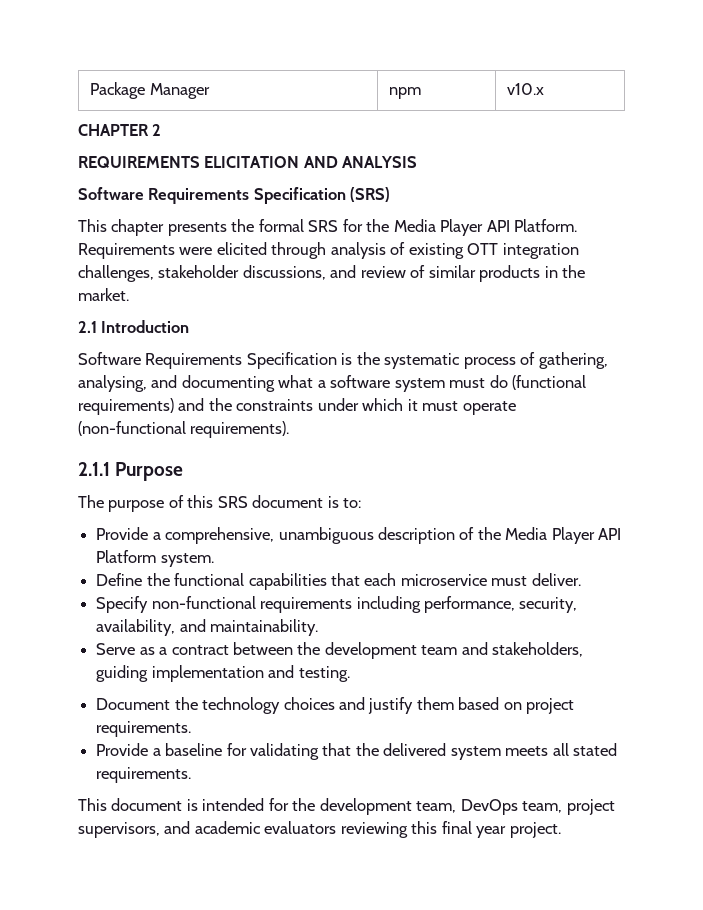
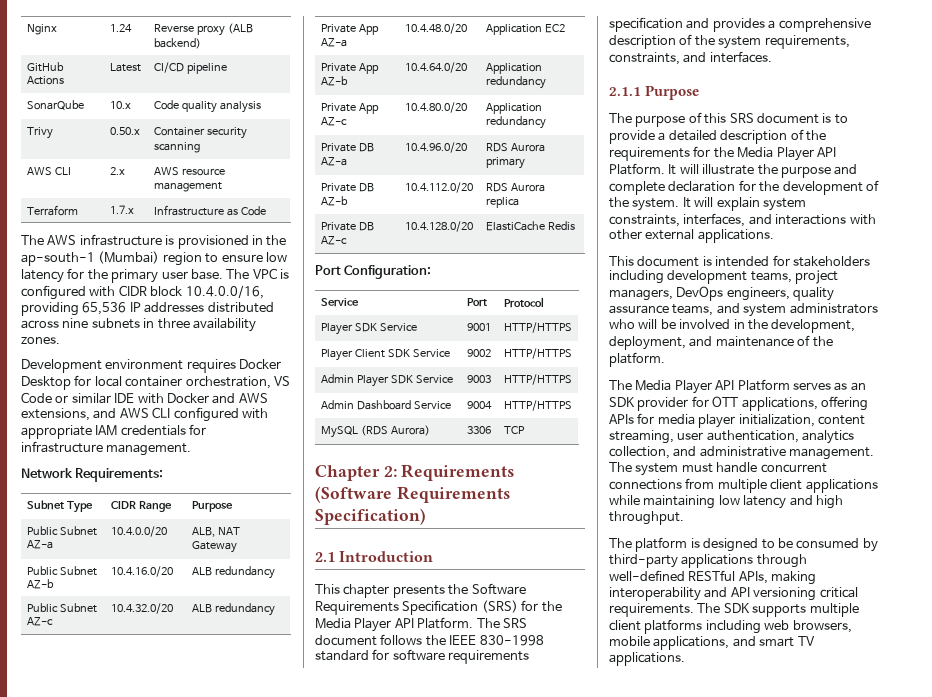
[90,82,210,99] [389,87,422,99] [507,83,545,95] [78,124,162,136] [78,156,418,168] [78,187,391,204] Package Manager | npm | v10.x // CHAPTER 2 // REQUIREMENTS ELICITATION AND ANALYSIS // Software Requirements Specification (SRS) -> [26,24,57,35] [109,24,132,32] [153,23,253,36] [153,38,201,49] [26,62,64,72] [26,76,64,85] [109,63,141,72] [153,62,227,74] [26,100,84,110] [109,101,131,109] [153,100,261,113] [26,127,53,139] [109,127,140,135] [153,127,247,139] [153,142,200,153] [26,167,71,176] [109,167,125,175] [153,167,225,176] [153,182,222,192] [26,205,78,216] [109,205,134,214] [153,205,266,216] [21,234,287,249] [21,251,287,266] [21,268,289,283] [21,285,264,300] [21,302,274,316] [21,318,256,332] [21,337,60,344] [21,359,282,373] [21,375,290,390] [21,392,268,404] [21,407,268,422] [21,424,207,439] [21,441,192,456] [21,468,164,482] [26,500,93,513] [110,501,172,512] [191,501,233,512] [26,526,97,536] [26,540,53,549] [110,526,167,537] [191,527,240,537] [191,541,237,553] [26,566,97,576] [26,579,54,589] [110,566,173,577] [191,566,275,579] [26,603,97,613] [26,617,53,626] [110,603,173,614] [191,603,275,616] [320,24,379,35] [320,38,347,47] [404,23,467,34] [485,24,565,35] [320,63,379,74] [320,76,348,86] [404,62,467,73] [485,63,542,74] [485,76,546,89] [320,103,379,114] [320,117,347,126] [404,102,467,113] [485,103,542,114] [485,116,546,129] [320,143,374,152] [320,157,347,166] [404,142,467,153] [485,143,545,152] [485,157,525,169] [320,183,374,192] [320,196,348,206] [404,182,473,193] [485,183,545,192] [485,197,519,208] [320,222,374,231] [320,236,347,245] [404,221,473,232] [485,221,575,231] [315,265,432,279] [320,298,359,307] [466,298,487,307] [503,297,544,308] [320,323,417,335] [466,323,491,331] [503,322,572,333] [320,349,450,361] [466,349,491,357] [503,348,572,359] [320,374,453,387] [466,375,491,383] [503,374,572,385] [320,400,451,410] [466,401,492,409] [503,400,572,411] [320,425,430,438] [466,426,491,434] [503,426,525,434] [315,464,515,481] [315,486,510,503] [315,508,426,525] [315,551,434,562] Nginx | 1.24 | Reverse proxy (ALB backend) // GitHub Actions | Latest | CI/CD pipeline // SonarQube | 10.x | Code quality analysis // Trivy | 0.50.x | Container security scanning // AWS CLI | 2.x | AWS resource management // Terraform | 1.7.x | Infrastructure as Code // The AWS infrastructure is provisioned in the ap-south-1 (Mumbai) region to ensure low latency for the primary user base. The VPC is configured with CIDR block 10.4.0.0/16, providing 65,536 IP addresses distributed across nine subnets in three availability zones. // Development environment requires Docker Desktop for local container orchestration, VS Code or similar IDE with Docker and AWS extensions, and AWS CLI configured with appropriate IAM credentials for infrastructure management. // Network Requirements: // Subnet Type | CIDR Range | Purpose // Public Subnet AZ-a | 10.4.0.0/20 | ALB, NAT Gateway // Public Subnet AZ-b | 10.4.16.0/20 | ALB redundancy // Public Subnet AZ-c | 10.4.32.0/20 | ALB redundancy // Private App AZ-a | 10.4.48.0/20 | Application EC2 // Private App AZ-b | 10.4.64.0/20 | Application redundancy // Private App AZ-c | 10.4.80.0/20 | Application redundancy // Private DB AZ-a | 10.4.96.0/20 | RDS Aurora primary // Private DB AZ-b | 10.4.112.0/20 | RDS Aurora replica // Private DB AZ-c | 10.4.128.0/20 | ElastiCache Redis // Port Configuration: // Service | Port | Protocol // Player SDK Service | 9001 | HTTP/HTTPS // Player Client SDK Service | 9002 | HTTP/HTTPS // Admin Player SDK Service | 9003 | HTTP/HTTPS // Admin Dashboard Service | 9004 | HTTP/HTTPS // MySQL (RDS Aurora) | 3306 | TCP // Chapter 2: Requirements (Software Requirements Specification) // 2.1 Introduction
[258,219,578,236] [78,242,579,259] [78,265,586,282] [78,288,129,301] [78,320,190,333] [78,352,608,369] [78,375,587,392] [78,398,516,415] [78,421,290,438] formal SRS for the Media Player API Platform. Requirements were elicited through analysis of existing OTT integration challenges, stakeholder discussions, and review of similar products in the market. // 2.1 Introduction // Software Requirements Specification is the systematic process of gathering, analysing, and documenting what a software system must do (functional requirements) and the constraints under which it must operate (non-functional requirements). -> [471,583,526,595] [315,600,562,615] [315,617,527,632] [315,634,544,646] [315,649,530,664] [609,17,871,32] [609,34,850,49] [609,51,772,65] Software Requirements Specification (SRS) for the Media Player API Platform. The SRS document follows the IEEE 830-1998 standard for software requirements specification and provides a comprehensive description of the system requirements, constraints, and interfaces.
[343,498,362,508] [96,527,622,544] [96,550,214,567] [96,573,581,590] [96,596,578,613] [96,619,319,636] [96,642,584,659] [96,665,350,682] [96,697,575,714] [96,721,192,737] [96,743,618,760] [96,767,192,783] to: // Provide a comprehensive, unambiguous description of the Media Player API Platform system. // Define the functional capabilities that each microservice must deliver. // Specify non-functional requirements including performance, security, availability, and maintainability. // Serve as a contract between the development team and stakeholders, guiding implementation and testing. // Document the technology choices and justify them based on project requirements. // Provide a baseline for validating that the delivered system meets all stated requirements. -> [834,114,848,124] [609,129,826,144] [609,146,836,161] [609,163,858,178] [609,180,879,195] [609,197,806,211] [609,213,876,227] [609,229,774,243] to provide a detailed description of the requirements for the Media Player API Platform. It will illustrate the purpose and complete declaration for the development of the system. It will explain system constraints, interfaces, and interactions with other external applications.
[292,798,615,815] [78,821,561,838] the development team, DevOps team, project supervisors, and academic evaluators reviewing this final year project. -> [792,256,870,267] [609,270,839,284] [609,286,835,301] [609,303,878,317] [609,319,856,333] [609,335,833,350] [609,352,665,367] [609,379,866,394] [609,396,868,411] [609,413,865,428] [609,430,855,444] [609,446,875,460] [609,462,827,476] [609,478,878,493] [609,495,843,509] [609,511,684,525] [609,537,878,552] [609,554,807,568] [609,570,817,585] [609,587,858,601] [609,603,859,617] [609,619,852,634] [609,636,815,650] [609,652,685,666] stakeholders including development teams, project managers, DevOps engineers, quality assurance teams, and system administrators who will be involved in the development, deployment, and maintenance of the platform. // The Media Player API Platform serves as an SDK provider for OTT applications, offering APIs for media player initialization, content streaming, user authentication, analytics collection, and administrative management. The system must handle concurrent connections from multiple client applications while maintaining low latency and high throughput. // The platform is designed to be consumed by third-party applications through well-defined RESTful APIs, making interoperability and API versioning critical requirements. The SDK supports multiple client platforms including web browsers, mobile applications, and smart TV applications.

